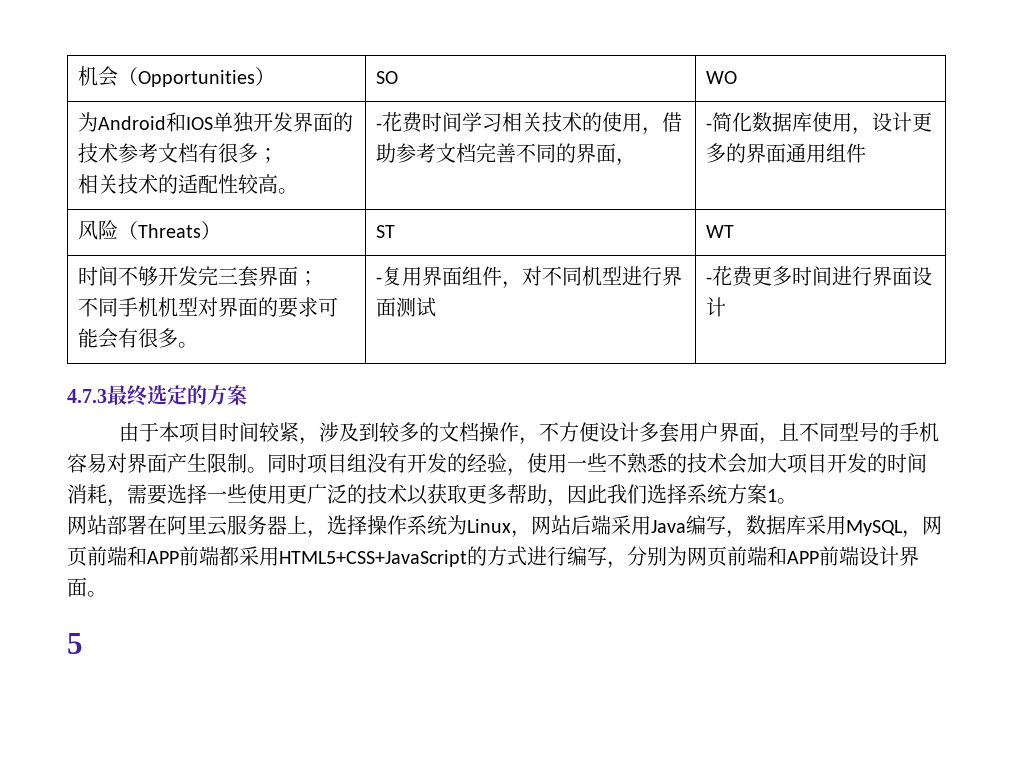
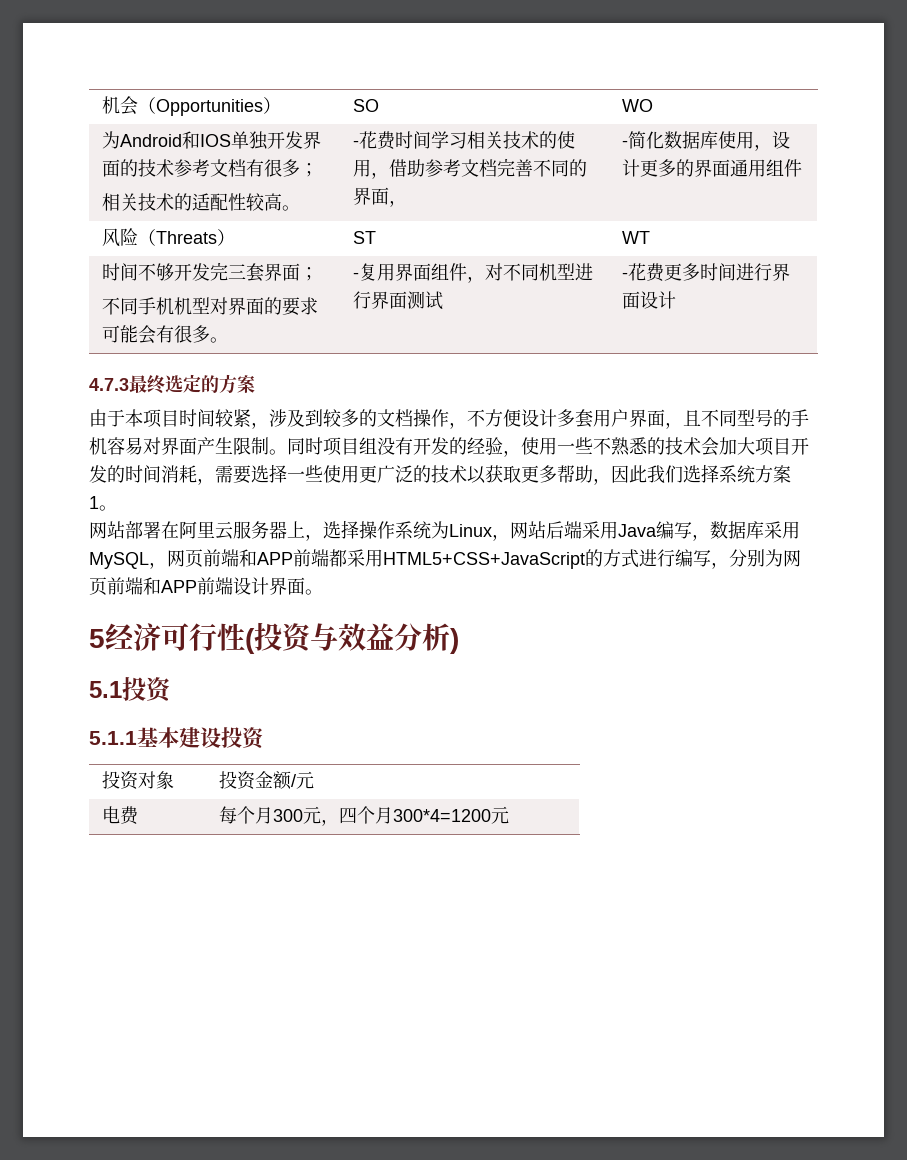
(83, 643) none -> [105,622,459,654] [89,677,173,703] [89,727,266,750] [101,771,174,790] [218,771,314,790] [101,806,139,825] [218,806,509,826] 经济可行性(投资与效益分析) // 5.1投资 // 5.1.1基本建设投资 // 投资对象 | 投资金额/元 // 电费 | 每个月300元，四个月300*4=1200元

